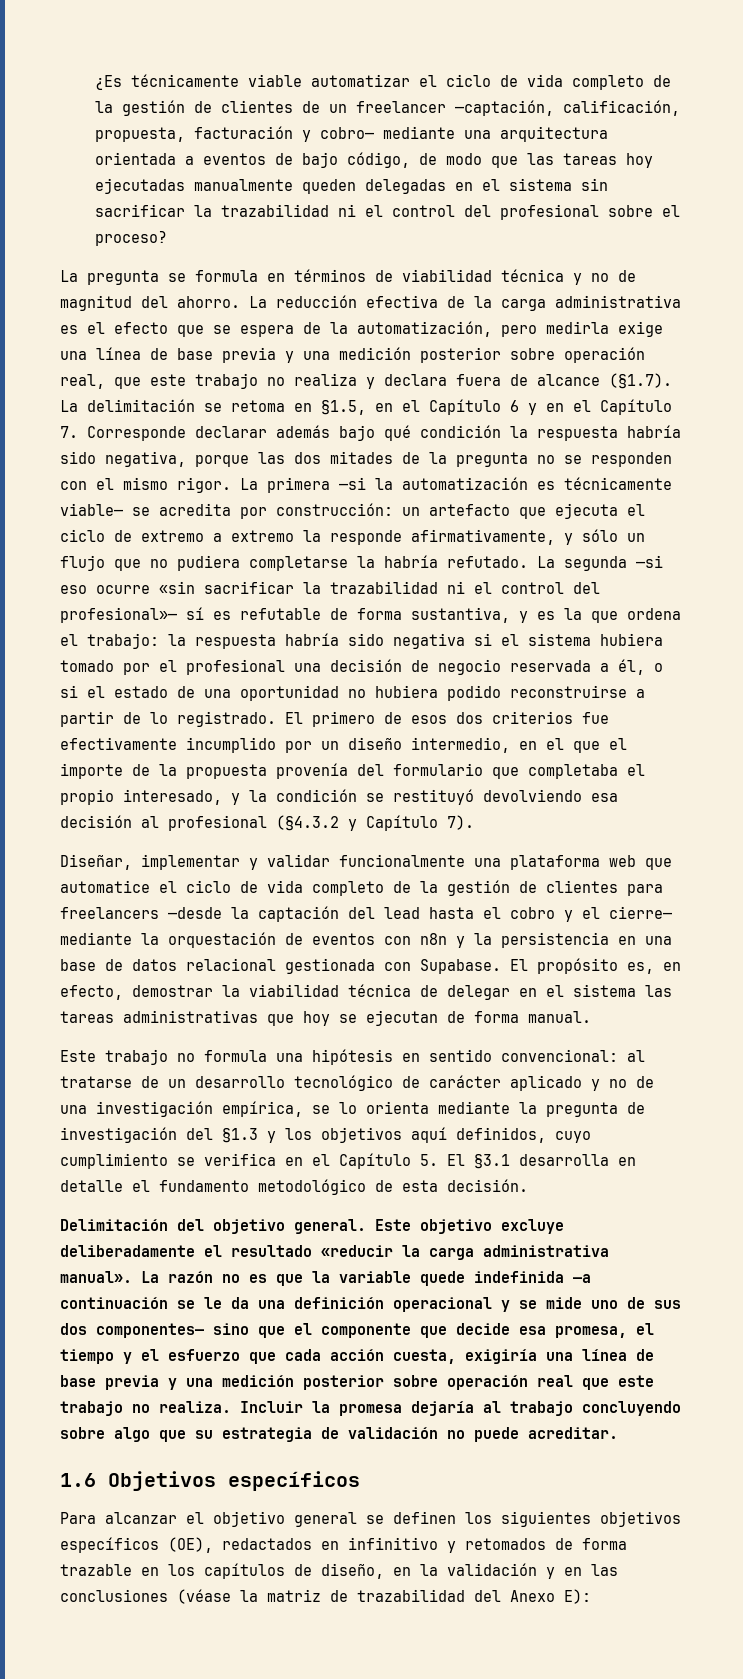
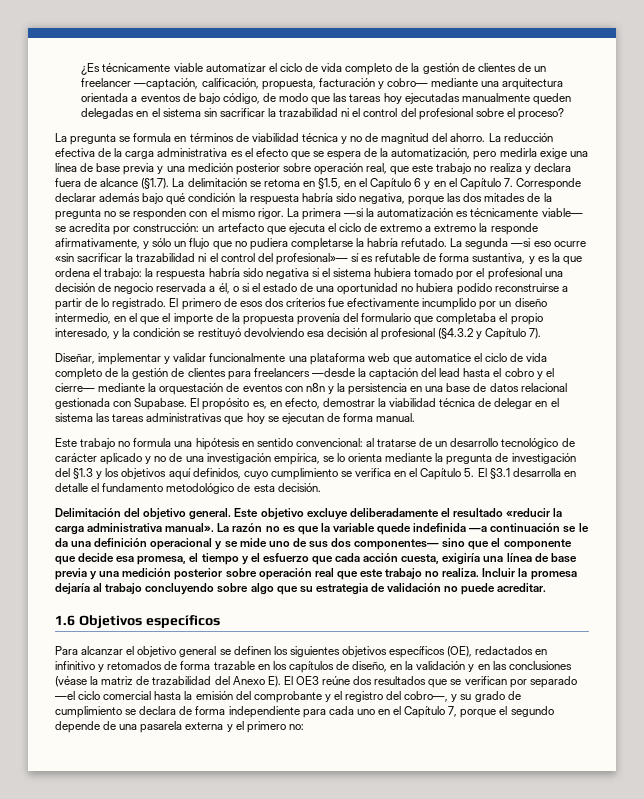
[564,1589,591,1604] E): -> [267,676,577,688] [55,691,521,703] [55,706,554,718] [55,721,304,733] E). El OE3 reúne dos resultados que se verifican por separado —el ciclo comercial hasta la emisión del comprobante y el registro del cobro—, y su grado de cumplimiento se declara de forma independiente para cada uno en el Capítulo 7, porque el segundo depende de una pasarela externa y el primero no:

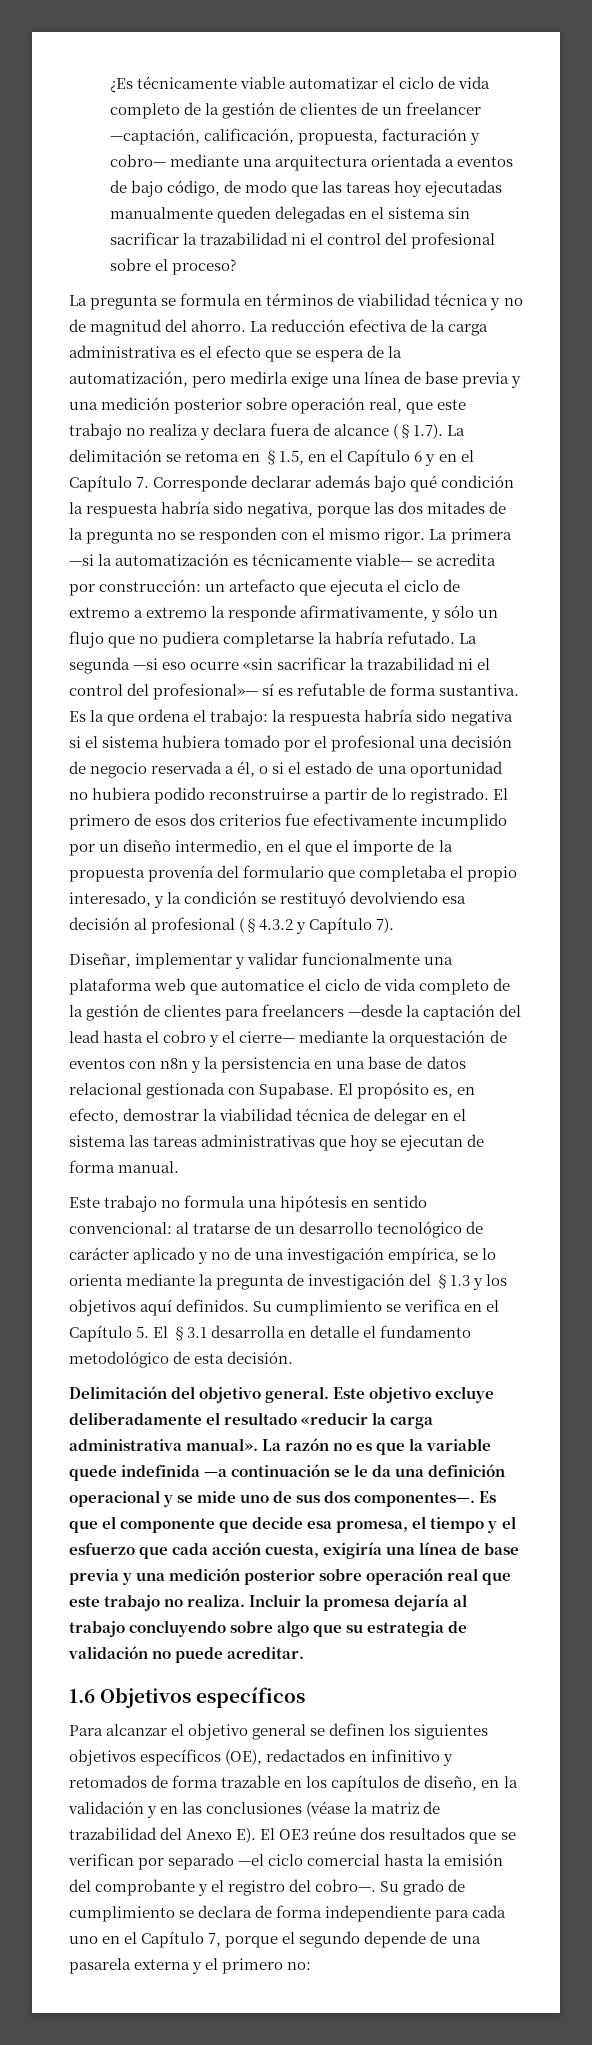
[472,253,550,264] sustantiva, y es -> [439,684,520,696] [69,711,86,722] sustantiva. Es
[192,468,268,479] definidos, cuyo -> [176,1299,273,1312] definidos. Su
[354,538,466,550] componentes— sino -> [354,1491,497,1507] componentes—. Es
[404,691,472,702] cobro—, y su -> [315,1879,400,1892] cobro—. Su

